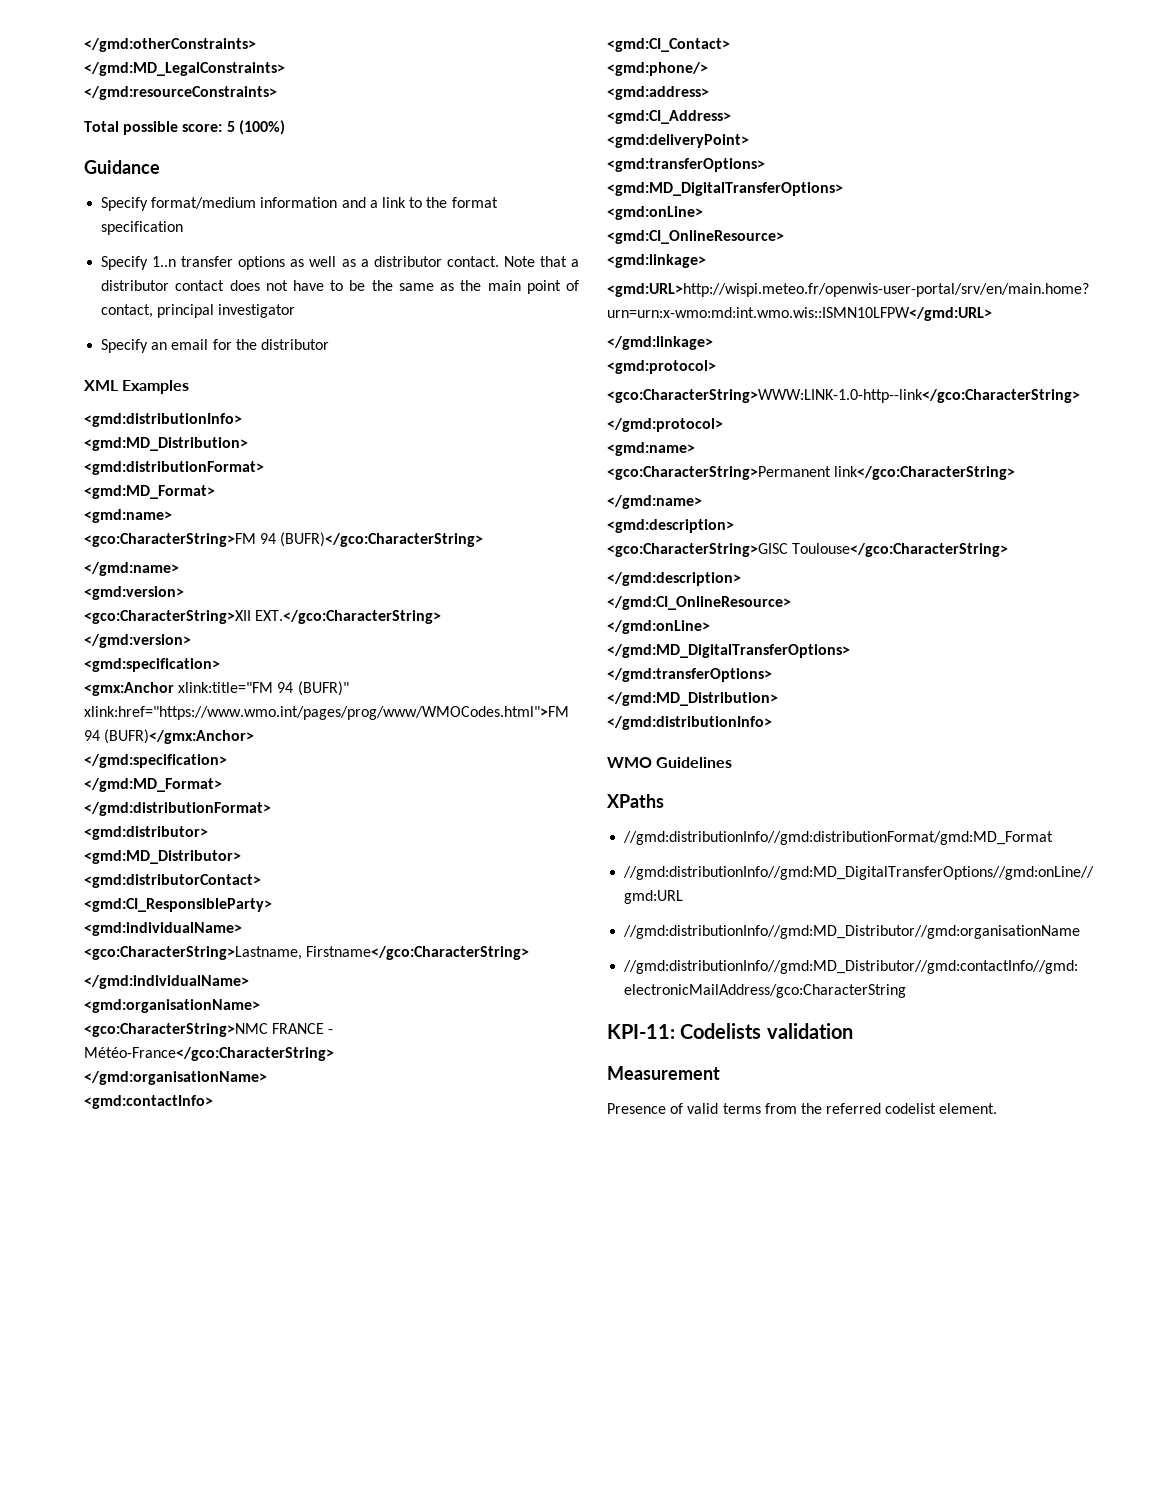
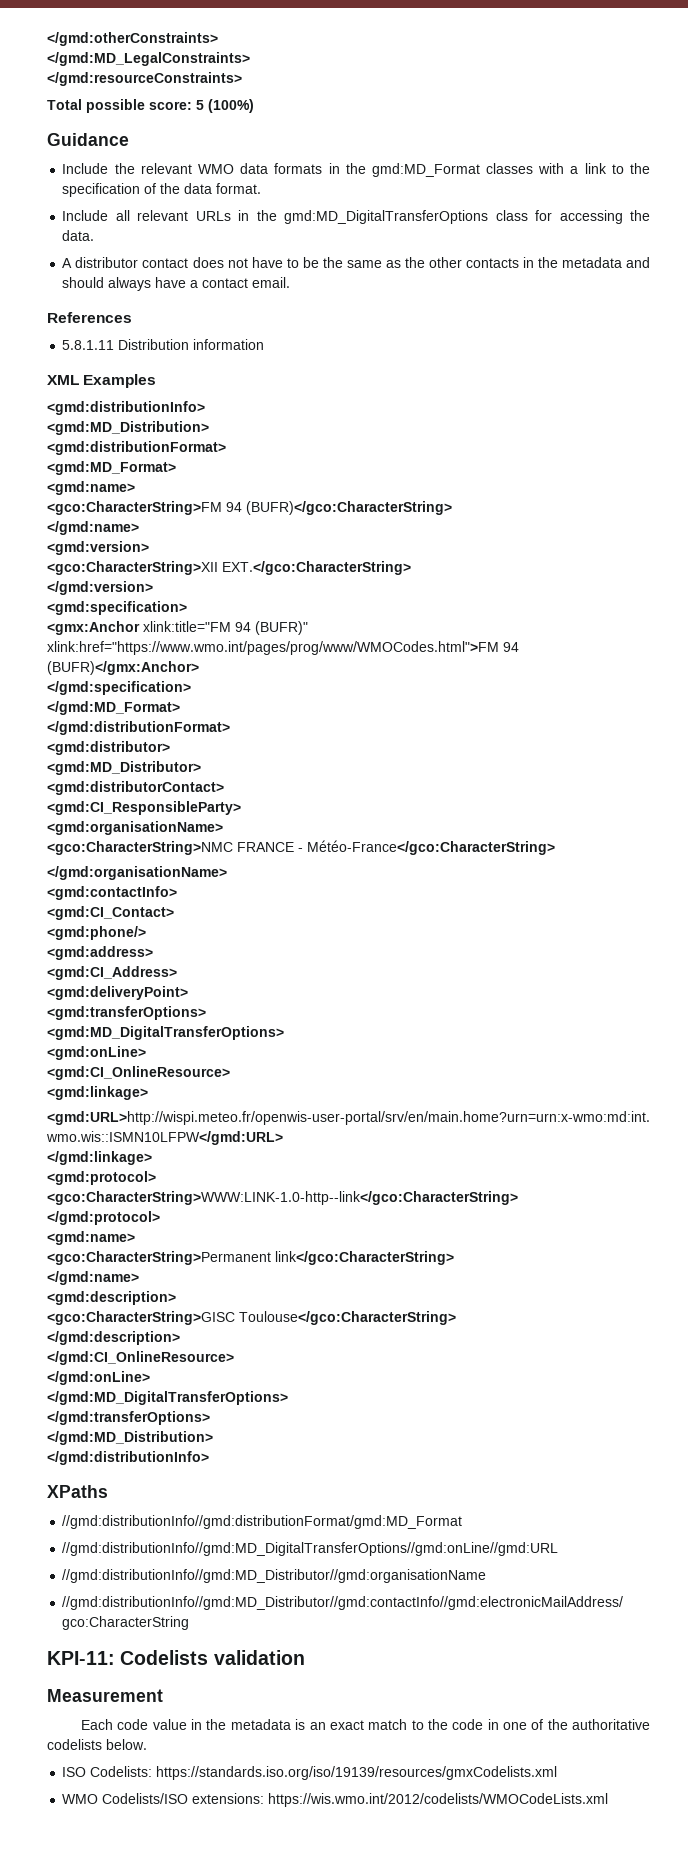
[101,197,366,211] Specify format/medium information and -> [62,163,565,177] Include the relevant WMO data formats in the gmd:MD_Format classes with
[451,197,498,208] format -> (651, 168) none
[101,256,579,270] // Specify 1..n transfer options as well as a distributor contact. Note that a -> [144,183,262,194] [62,210,651,224] [62,230,95,241] [62,258,73,268] of the data format. // Include all relevant URLs in the gmd:MD_DigitalTransferOptions class for accessing the data. // A
[487,280,579,294] [101,304,296,318] [101,339,329,353] main point of contact, principal investigator // Specify an email for the distributor -> [428,257,651,268] [62,277,291,291] [47,312,132,323] [62,339,265,350] other contacts in the metadata and should always have a contact email. // References // 5.8.1.11 Distribution information
[84,922,242,936] [84,946,530,960] [84,975,249,989] // <gmd:individualName> // <gco:CharacterString>Lastname, Firstname</gco:CharacterString> // </gmd:individualName> -> (241, 808) none
[607,757,733,768] // WMO Guidelines -> (209, 1458) none
[607,1103,998,1114] Presence of valid terms from the referred codelist element. -> [81,1719,650,1730] [47,1739,147,1750] [62,1766,558,1780] [62,1793,609,1807] Each code value in the metadata is an exact match to the code in one of the authoritative codelists below. // ISO Codelists: https://standards.iso.org/iso/19139/resources/gmxCodelists.xml // WMO Codelists/ISO extensions: https://wis.wmo.int/2012/codelists/WMOCodeLists.xml

